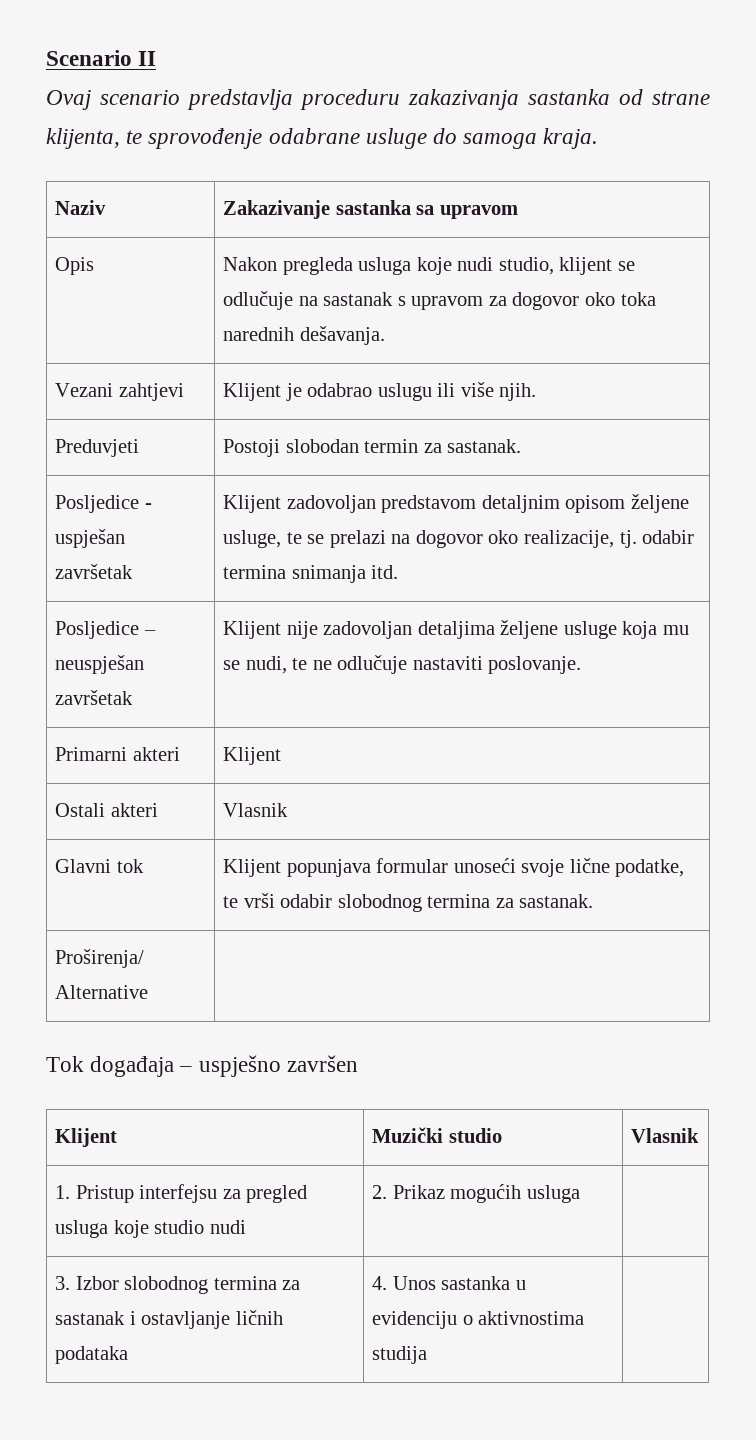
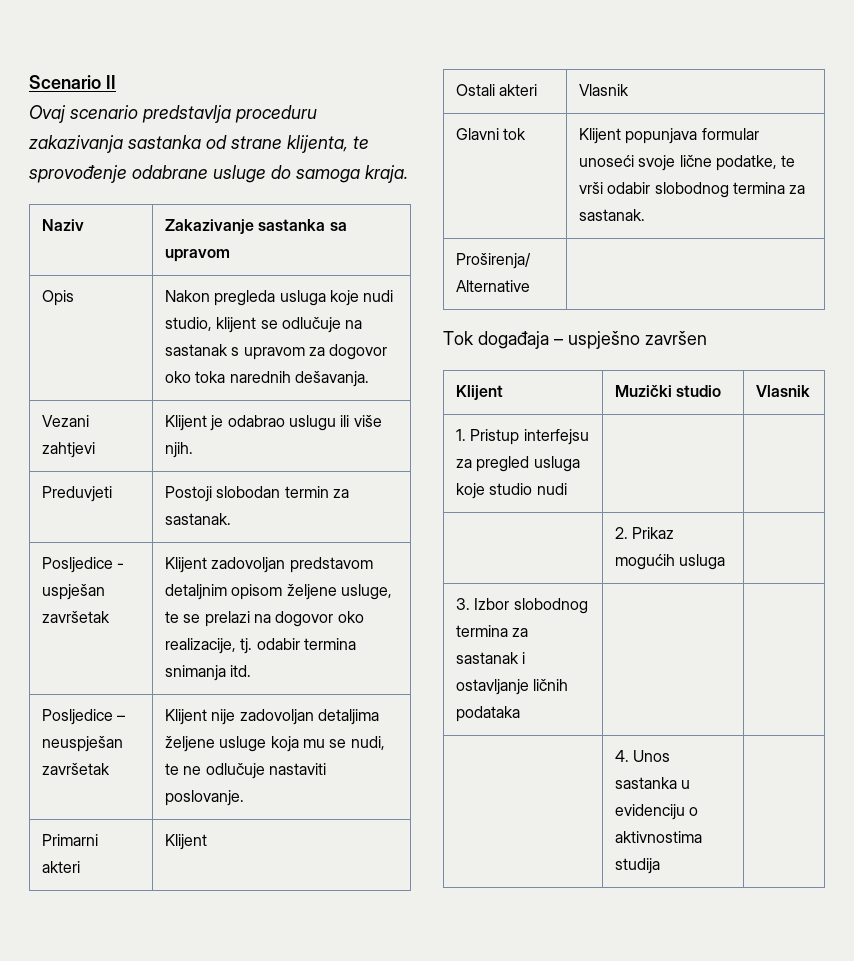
(246, 1227) none -> (567, 489) | // |
(129, 1355) none -> (520, 714) | // |

